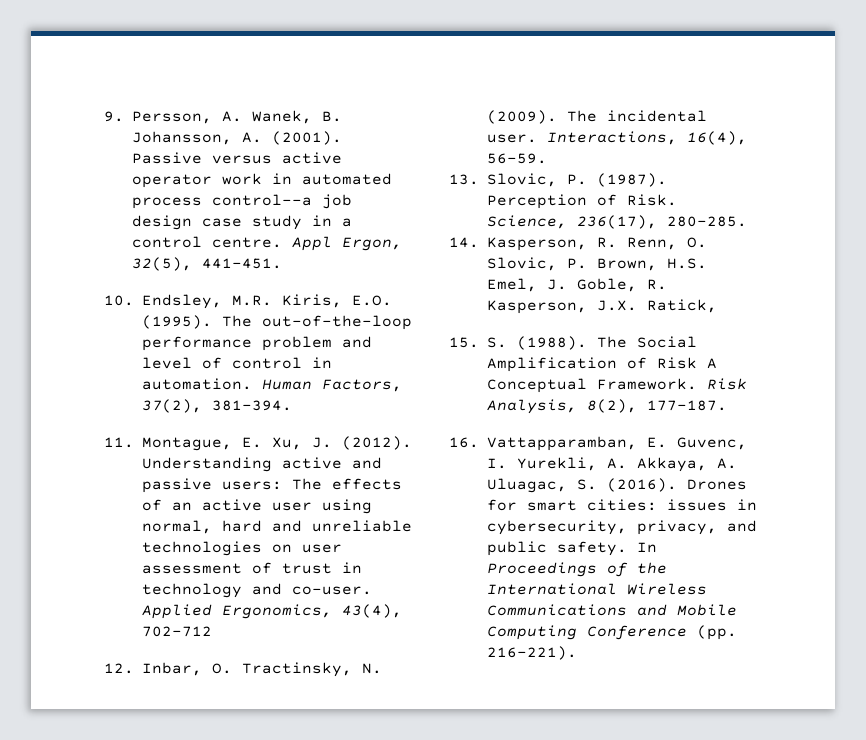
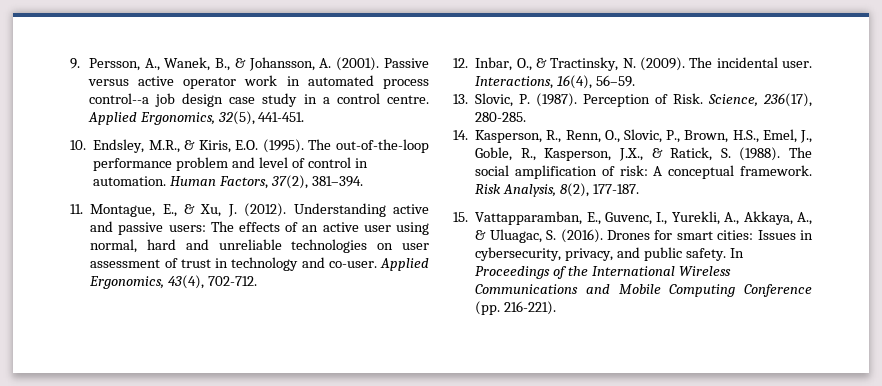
[222,110,342,124] A. Wanek, B. -> [144,57,246,71] A., Wanek, B., &
[292,236,402,251] Appl Ergon, -> [87,112,215,125] Applied Ergonomics,
[232,295,272,306] M.R. -> [148,140,196,153] M.R., &
[242,437,262,448] E. -> [162,204,196,217] E., &
[142,626,212,637] 702-712 -> [208,276,258,286] 702-712.
[212,663,232,674] O. -> [516,58,547,71] O., &
[597,237,707,250] [487,257,707,271] [487,278,667,292] [487,300,637,314] R. Renn, O. Slovic, P. Brown, H.S. Emel, J. Goble, R. Kasperson, J.X. -> [546,129,812,143] [475,147,663,161] R., Renn, O., Slovic, P., Brown, H.S., Emel, J., Goble, R., Kasperson, J.X., &
[449,337,479,348] // 15. -> (713, 154) none
[637,336,697,348] [487,357,717,372] [487,378,747,393] [487,399,727,414] [449,436,747,451] [487,457,737,472] Social Amplification of Risk A Conceptual Framework. Risk Analysis, 8(2), 177-187. // 16. Vattapparamban, E. Guvenc, I. Yurekli, A. Akkaya, A. -> [475,165,812,179] [475,183,639,197] [453,211,812,225] [475,230,487,240] social amplification of risk: A conceptual framework. Risk Analysis, 8(2), 177-187. // 15. Vattapparamban, E., Guvenc, I., Yurekli, A., Akkaya, A., &
[667,499,727,511] issues -> [757,230,796,240] Issues

